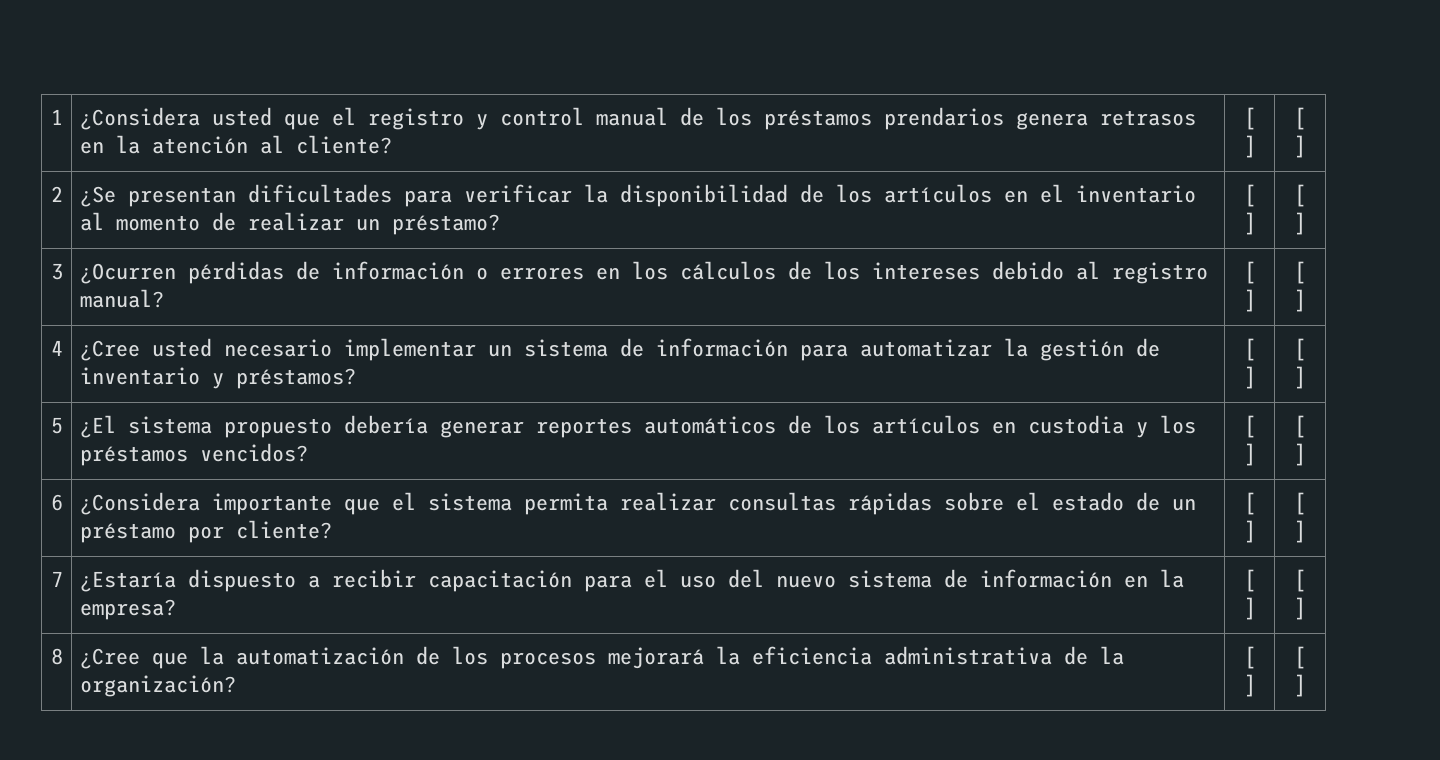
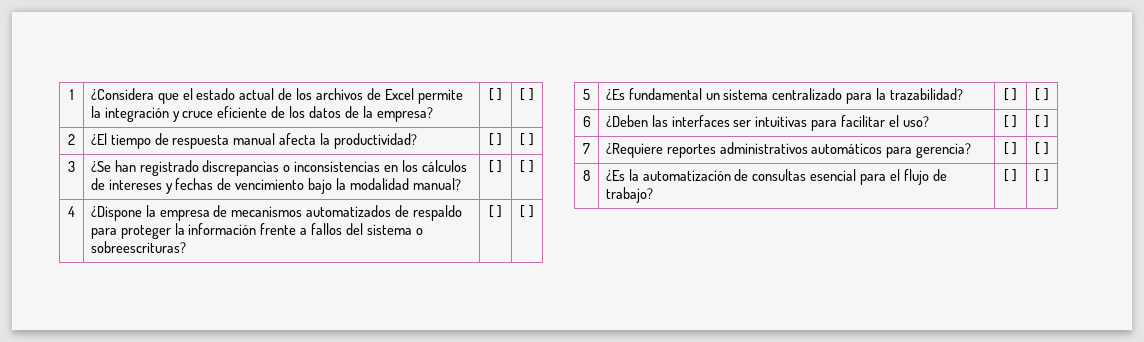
[211,107,1196,130] [79,135,392,154] usted que el registro y control manual de los préstamos prendarios genera retrasos en la atención al cliente? -> [157,88,463,104] [90,106,433,122] que el estado actual de los archivos de Excel permite la integración y cruce eficiente de los datos de la empresa?
[79,184,1196,207] [79,212,500,235] ¿Se presentan dificultades para verificar la disponibilidad de los artículos en el inventario al momento de realizar un préstamo? -> [90,133,418,149] ¿El tiempo de respuesta manual afecta la productividad?
[79,261,1208,284] ¿Ocurren pérdidas de información o errores en los cálculos de los intereses debido al registro -> [90,160,468,176] [90,178,410,194] ¿Se han registrado discrepancias o inconsistencias en los cálculos de intereses y fechas de vencimiento bajo la modalidad
[79,338,1160,361] [79,367,356,389] ¿Cree usted necesario implementar un sistema de información para automatizar la gestión de inventario y préstamos? -> [90,205,463,221] [90,223,423,239] [90,241,186,253] ¿Dispone la empresa de mecanismos automatizados de respaldo para proteger la información frente a fallos del sistema o sobreescrituras?
[79,415,1196,438] [79,443,308,466] ¿El sistema propuesto debería generar reportes automáticos de los artículos en custodia y los préstamos vencidos? -> [605,88,964,104] ¿Es fundamental un sistema centralizado para la trazabilidad?
[79,492,1196,515] [79,520,332,543] ¿Considera importante que el sistema permita realizar consultas rápidas sobre el estado de un préstamo por cliente? -> [605,115,930,131] ¿Deben las interfaces ser intuitivas para facilitar el uso?
[79,569,1184,592] [79,599,176,620] ¿Estaría dispuesto a recibir capacitación para el uso del nuevo sistema de información en la empresa? -> [605,142,972,158] ¿Requiere reportes administrativos automáticos para gerencia?
[79,648,188,669] ¿Cree que -> [605,170,625,181] ¿Es
[451,646,1124,669] [79,675,236,697] los procesos mejorará la eficiencia administrativa de la organización? -> [752,169,947,185] [605,187,653,203] consultas esencial para el flujo de trabajo?

